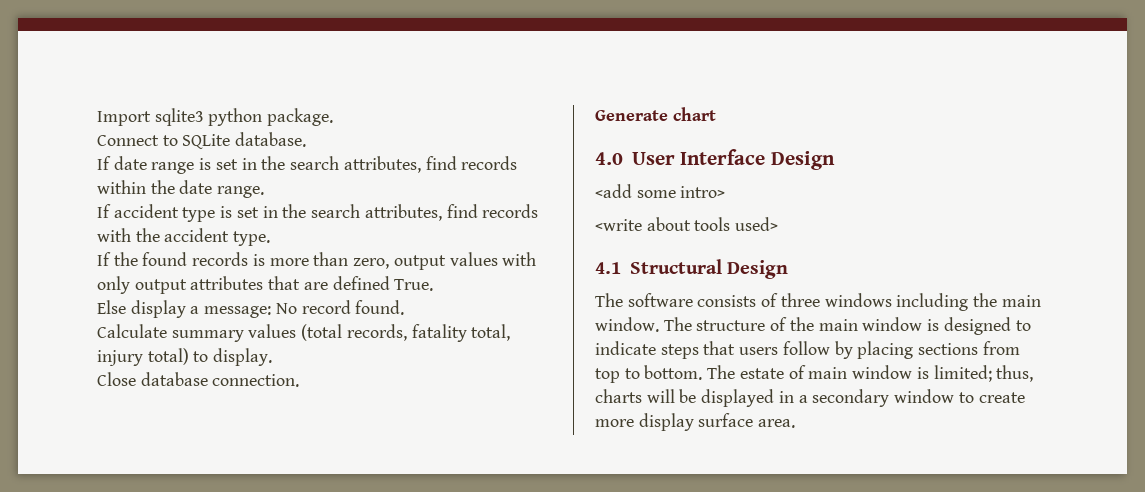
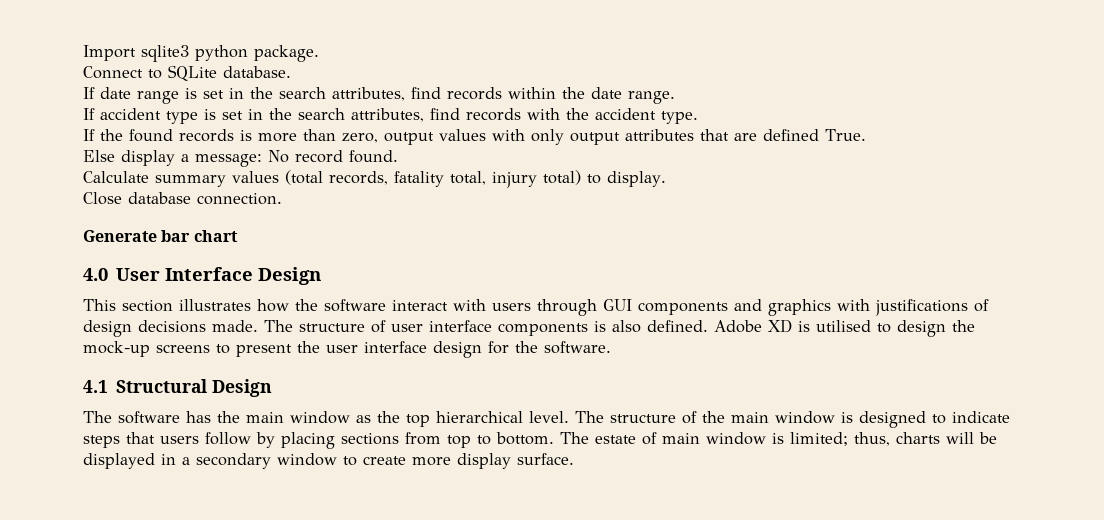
(668, 115) none -> [161,230,191,242] bar
[595,184,726,198] [595,217,779,231] <add some intro> // <write about tools used> -> [83,299,989,316] [83,319,975,337] [83,341,611,358] This section illustrates how the software interact with users through GUI components and graphics with justifications of design decisions made. The structure of user interface components is also defined. Adobe XD is utilised to design the mock-up screens to present the user interface design for the software.
[697,293,1041,311] [595,317,659,332] consists of three windows including the main window. -> [186,411,569,427] has the main window as the top hierarchical level.
[698,413,796,428] surface area. -> [517,453,574,465] surface.

